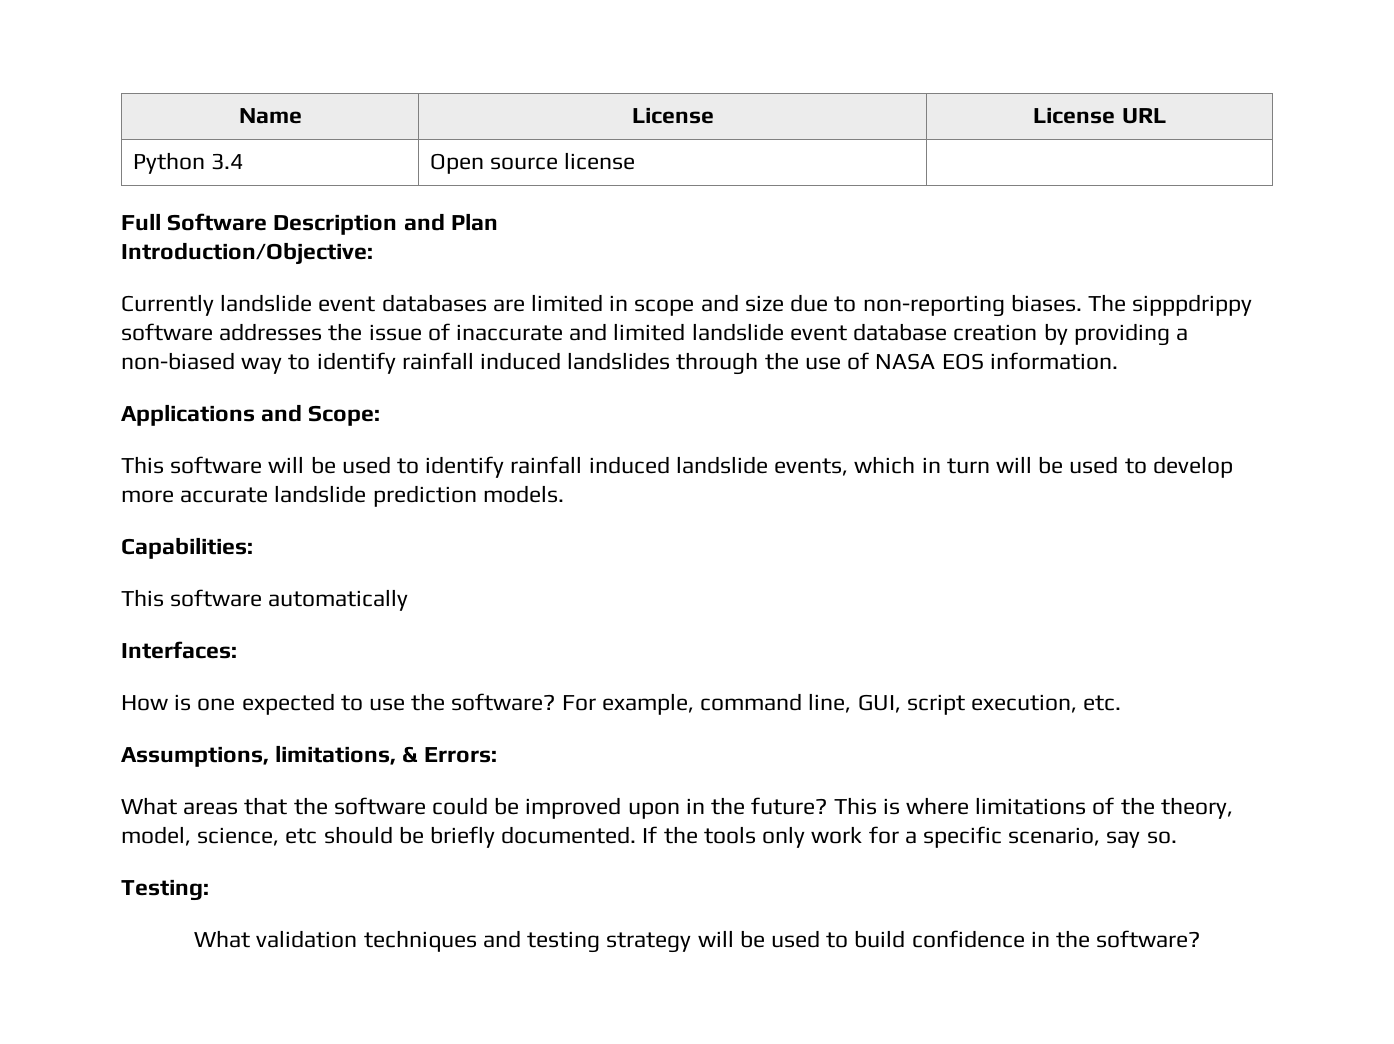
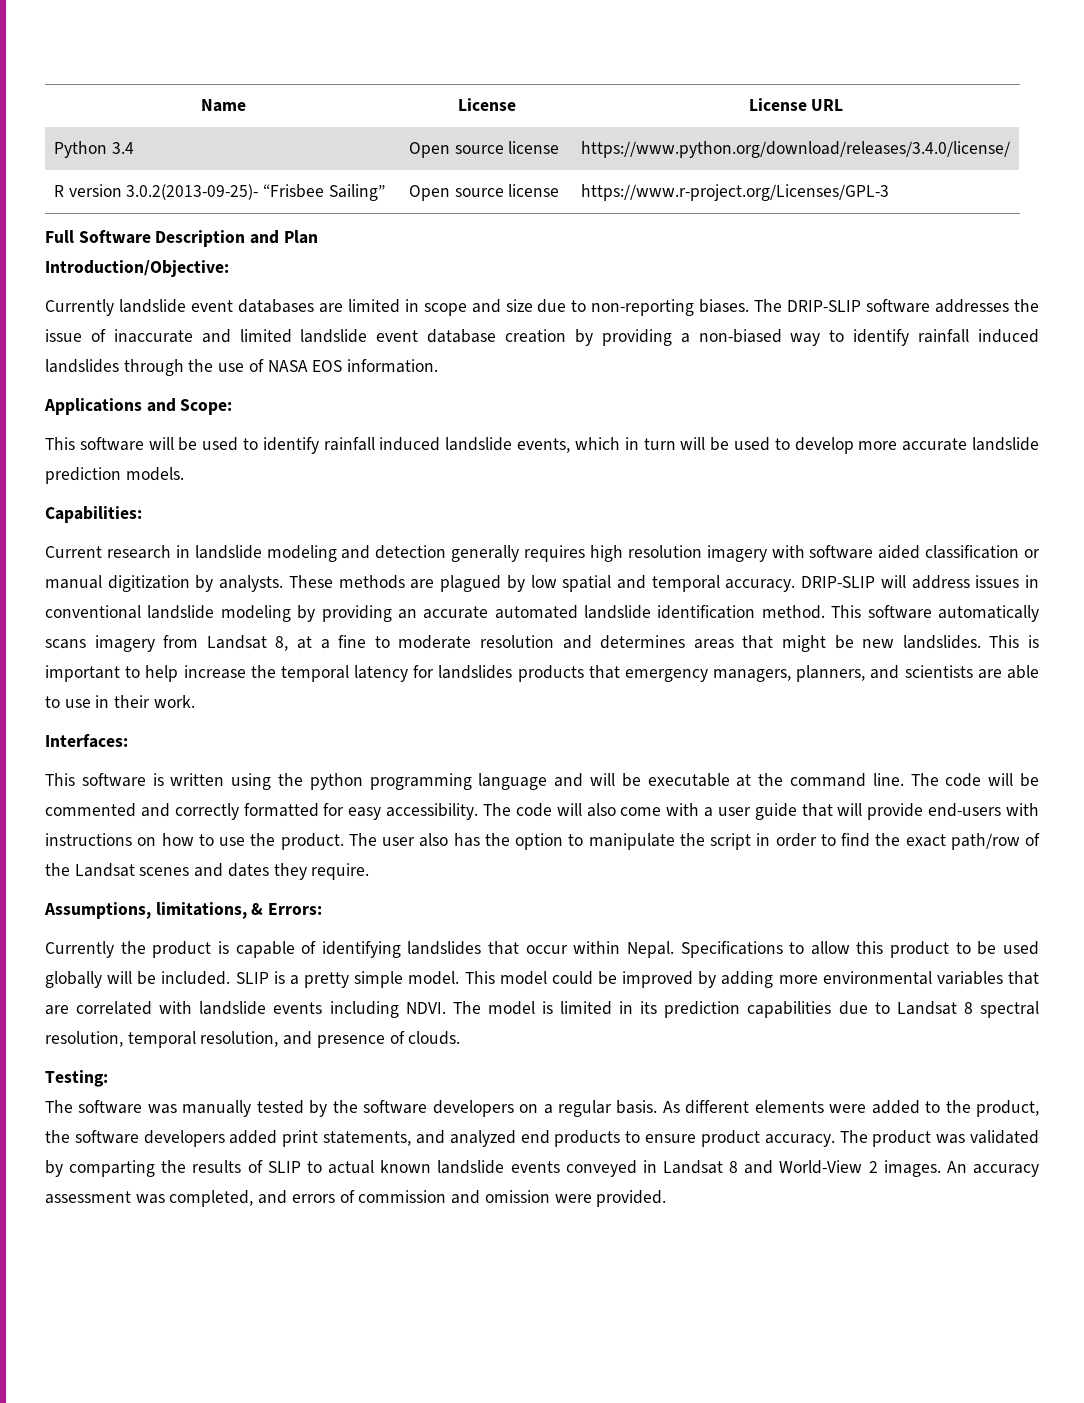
(636, 161) none -> [580,141,1010,158] [53,184,385,201] [408,184,560,201] [580,184,889,201] https://www.python.org/download/releases/3.4.0/license/ // R version 3.0.2(2013-09-25)- “Frisbee Sailing” | Open source license | https://www.r-project.org/Licenses/GPL-3
[1132,294,1253,316] sipppdrippy -> [787,300,862,312] DRIP-SLIP
[121,589,409,611] [121,641,237,659] [121,693,1122,715] [121,745,497,767] [121,797,1233,819] [121,826,1177,848] [121,879,209,901] [194,930,1201,953] This software automatically // Interfaces: // How is one expected to use the software? For example, command line, GUI, script execution, etc. // Assumptions, limitations, & Errors: // What areas that the software could be improved upon in the future? This is where limitations of the theory, model, science, etc should be briefly documented. If the tools only work for a specific scenario, say so. // Testing: // What validation techniques and testing strategy will be used to build confidence in the software? -> [45,545,1040,562] [45,575,1039,592] [45,605,1039,622] [45,635,1040,652] [45,665,1039,682] [45,695,195,708] [45,734,128,748] [45,773,1039,790] [45,803,1040,820] [45,833,1040,850] [45,863,370,880] [44,902,323,919] [45,941,1040,958] [45,971,1039,988] [45,1001,1039,1018] [45,1031,461,1048] [45,1070,108,1087] [45,1100,1040,1117] [45,1130,1040,1147] [45,1160,1039,1177] [45,1190,667,1207] Current research in landslide modeling and detection generally requires high resolution imagery with software aided classification or manual digitization by analysts. These methods are plagued by low spatial and temporal accuracy. DRIP-SLIP will address issues in conventional landslide modeling by providing an accurate automated landslide identification method. This software automatically scans imagery from Landsat 8, at a fine to moderate resolution and determines areas that might be new landslides. This is important to help increase the temporal latency for landslides products that emergency managers, planners, and scientists are able to use in their work. // Interfaces: // This software is written using the python programming language and will be executable at the command line. The code will be commented and correctly formatted for easy accessibility. The code will also come with a user guide that will provide end-users with instructions on how to use the product. The user also has the option to manipulate the script in order to find the exact path/row of the Landsat scenes and dates they require. // Assumptions, limitations, & Errors: // Currently the product is capable of identifying landslides that occur within Nepal. Specifications to allow this product to be used globally will be included. SLIP is a pretty simple model. This model could be improved by adding more environmental variables that are correlated with landslide events including NDVI. The model is limited in its prediction capabilities due to Landsat 8 spectral resolution, temporal resolution, and presence of clouds. // Testing: // The software was manually tested by the software developers on a regular basis. As different elements were added to the product, the software developers added print statements, and analyzed end products to ensure product accuracy. The product was validated by comparting the results of SLIP to actual known landslide events conveyed in Landsat 8 and World-View 2 images. An accuracy assessment was completed, and errors of commission and omission were provided.

